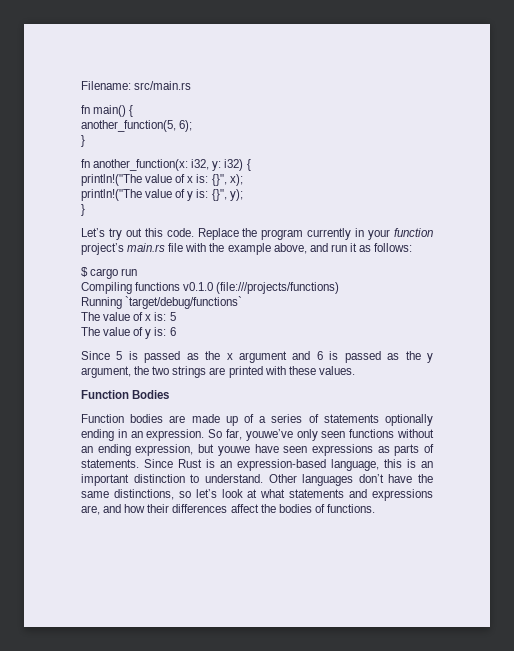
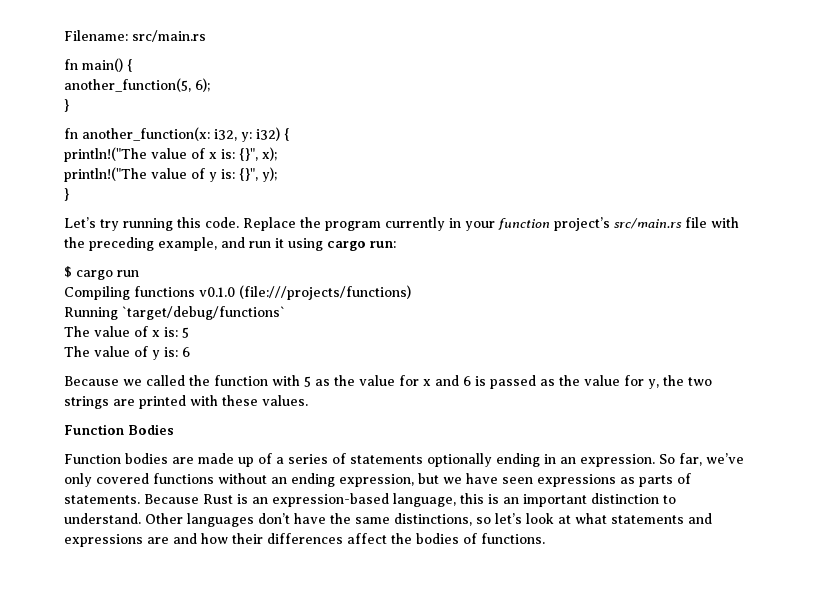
[125,228,142,237] out -> [123,218,173,231] running
[127,243,166,252] main.rs -> [614,218,682,229] src/main.rs
[227,243,307,255] example above, -> [89,237,217,251] preceding example,
[359,243,413,252] as follows: -> [288,238,396,251] using cargo run:
[81,351,287,363] Since 5 is passed as the x argument -> [64,375,431,387] Because we called the function with 5 as the value for x
[427,353,433,363] [81,366,131,378] y argument, -> [584,375,659,389] value for y,
[245,429,346,441] youwe’ve only seen -> [706,453,744,464] [64,473,149,487] we’ve only covered
[217,446,250,456] youwe -> [443,477,462,484] we
[144,459,173,468] Since -> [144,494,199,504] Because
[81,505,100,515] are, -> [147,537,169,544] are

